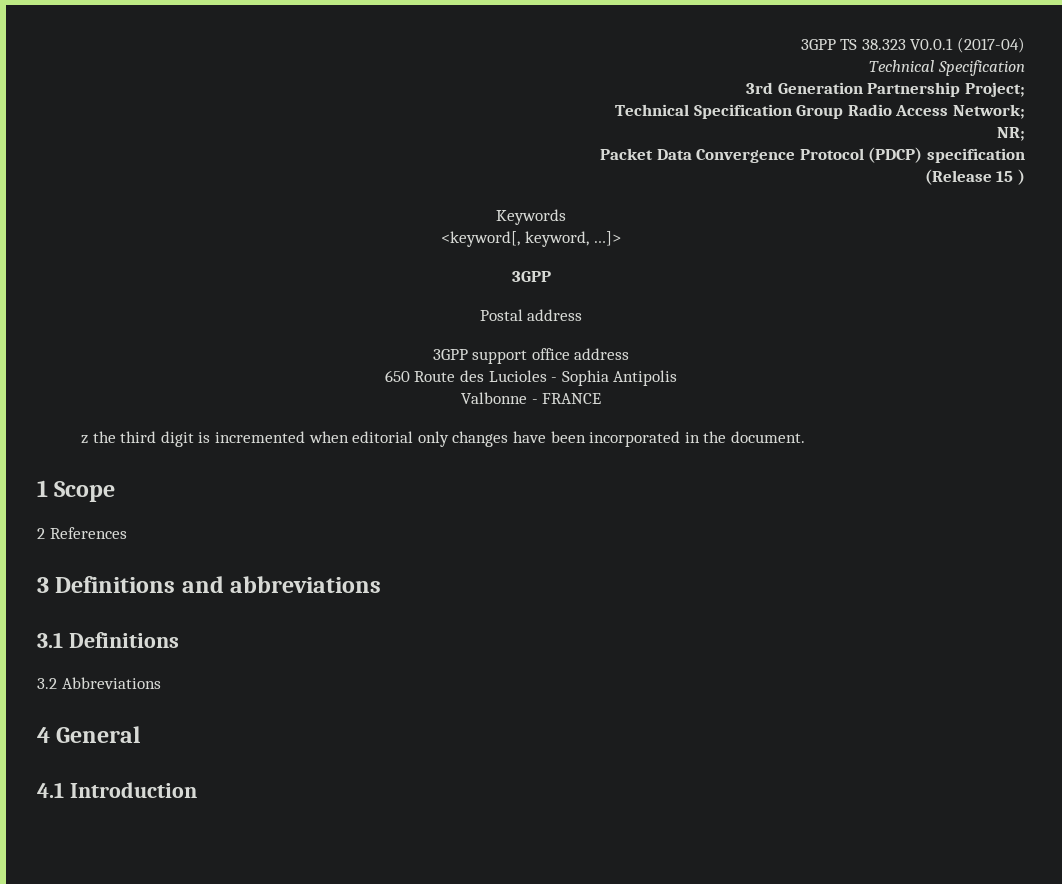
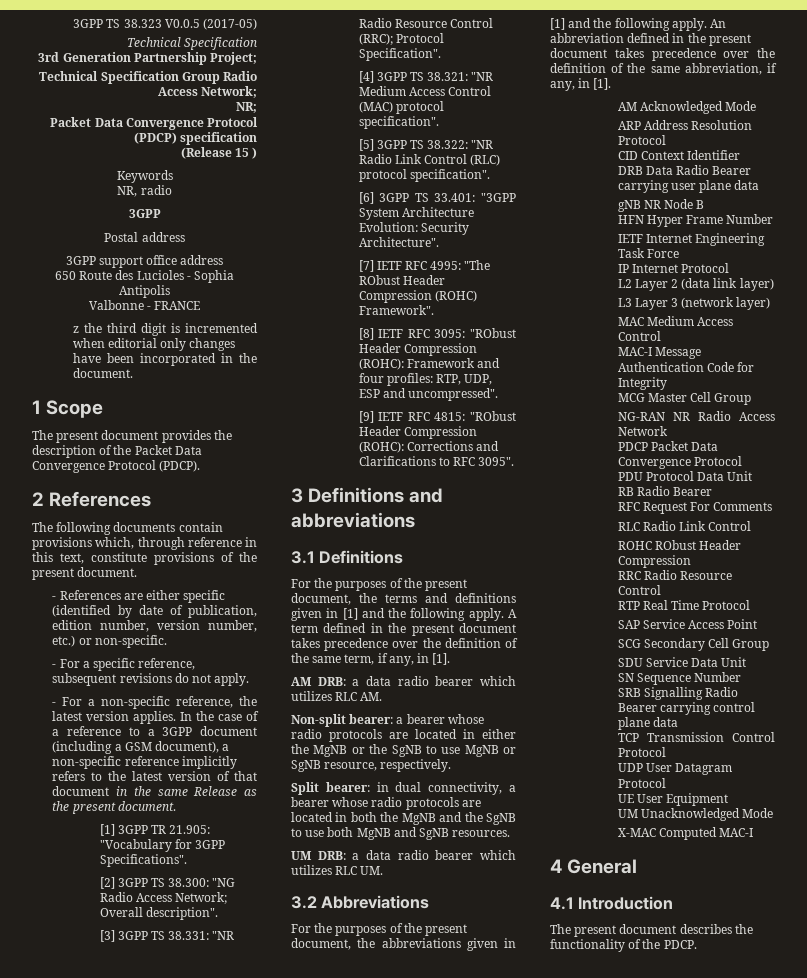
[910,37,1025,53] V0.0.1 (2017-04) -> [164,18,257,30] V0.0.5 (2017-05)
[440,231,622,247] <keyword[, keyword, …]> -> [117,185,172,197] NR, radio
[37,527,127,539] 2 References -> [32,430,232,443] [32,445,202,458] [32,460,201,473] [32,491,152,507] [32,522,223,535] [32,537,257,550] [32,552,257,565] [32,567,138,580] [52,590,226,603] [52,605,257,618] [52,620,257,632] [52,635,167,648] [52,658,196,671] [52,673,250,686] [52,696,257,709] [52,711,259,724] [52,726,257,736] [52,741,230,754] [52,756,237,769] [52,771,257,781] [52,786,257,796] [52,801,176,814] [99,824,211,836] [99,839,225,852] [99,854,187,867] [99,877,236,889] [99,892,227,904] [99,907,218,920] [99,930,235,942] [358,18,493,28] [358,33,444,45] [358,48,441,61] [358,71,494,83] [358,86,491,96] [358,101,444,114] [358,116,439,129] [358,139,494,151] [358,154,501,166] [358,169,490,182] [358,192,516,204] [358,207,474,220] [358,222,469,235] [358,237,439,247] [358,260,491,272] [358,275,445,285] [358,290,477,303] [358,305,434,315] [358,328,516,340] [358,343,477,356] [358,358,500,370] [358,373,493,386] [358,388,498,401] [358,411,516,423] [358,426,477,439] [358,441,499,453] [358,456,515,466] The present document provides the description of the Packet Data Convergence Protocol (PDCP). // 2 References // The following documents contain provisions which, through reference in this text, constitute provisions of the present document. // - References are either specific (identified by date of publication, edition number, version number, etc.) or non-specific. // - For a specific reference, subsequent revisions do not apply. // - For a non-specific reference, the latest version applies. In the case of a reference to a 3GPP document (including a GSM document), a non-specific reference implicitly refers to the latest version of that document in the same Release as the present document. // [1] 3GPP TR 21.905: "Vocabulary for 3GPP Specifications". // [2] 3GPP TS 38.300: "NG Radio Access Network; Overall description". // [3] 3GPP TS 38.331: "NR Radio Resource Control (RRC); Protocol Specification". // [4] 3GPP TS 38.321: "NR Medium Access Control (MAC) protocol specification". // [5] 3GPP TS 38.322: "NR Radio Link Control (RLC) protocol specification". // [6] 3GPP TS 33.401: "3GPP System Architecture Evolution: Security Architecture". // [7] IETF RFC 4995: "The RObust Header Compression (ROHC) Framework". // [8] IETF RFC 3095: "RObust Header Compression (ROHC): Framework and four profiles: RTP, UDP, ESP and uncompressed". // [9] IETF RFC 4815: "RObust Header Compression (ROHC): Corrections and Clarifications to RFC 3095".
[37,677,161,689] [37,726,141,743] [37,782,197,798] 3.2 Abbreviations // 4 General // 4.1 Introduction -> [291,578,468,591] [291,593,516,605] [291,608,517,621] [291,623,516,636] [291,638,518,651] [291,653,451,666] [291,676,516,686] [291,691,383,701] [291,714,484,727] [291,729,516,742] [291,744,516,757] [291,759,452,772] [291,782,516,795] [291,797,481,810] [291,812,516,825] [291,827,511,840] [291,850,516,860] [291,865,384,875] [291,895,430,909] [291,923,468,936] [291,938,516,951] [550,18,727,31] [550,33,751,46] [550,48,775,61] [550,63,777,75] [550,78,612,91] [617,101,756,114] [617,120,752,130] [617,135,666,145] [617,150,740,160] [617,165,752,175] [617,180,760,193] [617,199,705,212] [617,214,774,227] [617,233,765,246] [617,248,679,258] [617,263,729,273] [617,278,774,291] [617,297,771,310] [617,316,733,326] [617,331,661,341] [617,347,701,359] [617,362,754,372] [617,377,667,390] [617,392,752,405] [617,411,775,421] [617,426,668,436] [617,441,718,451] [617,456,742,469] [617,471,753,481] [617,486,712,496] [617,502,773,514] [617,521,752,531] [617,540,741,550] [617,555,691,568] [617,570,732,580] [617,585,661,595] [617,600,751,610] [617,619,758,629] [617,638,770,651] [617,657,747,667] [617,672,741,685] [617,687,738,700] [617,702,755,715] [617,717,678,730] [617,732,775,742] [617,747,666,757] [617,763,732,775] [617,778,666,788] [617,793,728,806] [617,808,773,821] [617,827,753,840] [550,859,638,874] [550,896,674,910] [550,924,753,937] [550,939,697,952] For the purposes of the present document, the terms and definitions given in [1] and the following apply. A term defined in the present document takes precedence over the definition of the same term, if any, in [1]. // AM DRB: a data radio bearer which utilizes RLC AM. // Non-split bearer: a bearer whose radio protocols are located in either the MgNB or the SgNB to use MgNB or SgNB resource, respectively. // Split bearer: in dual connectivity, a bearer whose radio protocols are located in both the MgNB and the SgNB to use both MgNB and SgNB resources. // UM DRB: a data radio bearer which utilizes RLC UM. // 3.2 Abbreviations // For the purposes of the present document, the abbreviations given in [1] and the following apply. An abbreviation defined in the present document takes precedence over the definition of the same abbreviation, if any, in [1]. // AM Acknowledged Mode // ARP Address Resolution Protocol // CID Context Identifier // DRB Data Radio Bearer carrying user plane data // gNB NR Node B // HFN Hyper Frame Number // IETF Internet Engineering Task Force // IP Internet Protocol // L2 Layer 2 (data link layer) // L3 Layer 3 (network layer) // MAC Medium Access Control // MAC-I Message Authentication Code for Integrity // MCG Master Cell Group // NG-RAN NR Radio Access Network // PDCP Packet Data Convergence Protocol // PDU Protocol Data Unit // RB Radio Bearer // RFC Request For Comments // RLC Radio Link Control // ROHC RObust Header Compression // RRC Radio Resource Control // RTP Real Time Protocol // SAP Service Access Point // SCG Secondary Cell Group // SDU Service Data Unit // SN Sequence Number // SRB Signalling Radio Bearer carrying control plane data // TCP Transmission Control Protocol // UDP User Datagram Protocol // UE User Equipment // UM Unacknowledged Mode // X-MAC Computed MAC-I // 4 General // 4.1 Introduction // The present document describes the functionality of the PDCP.

